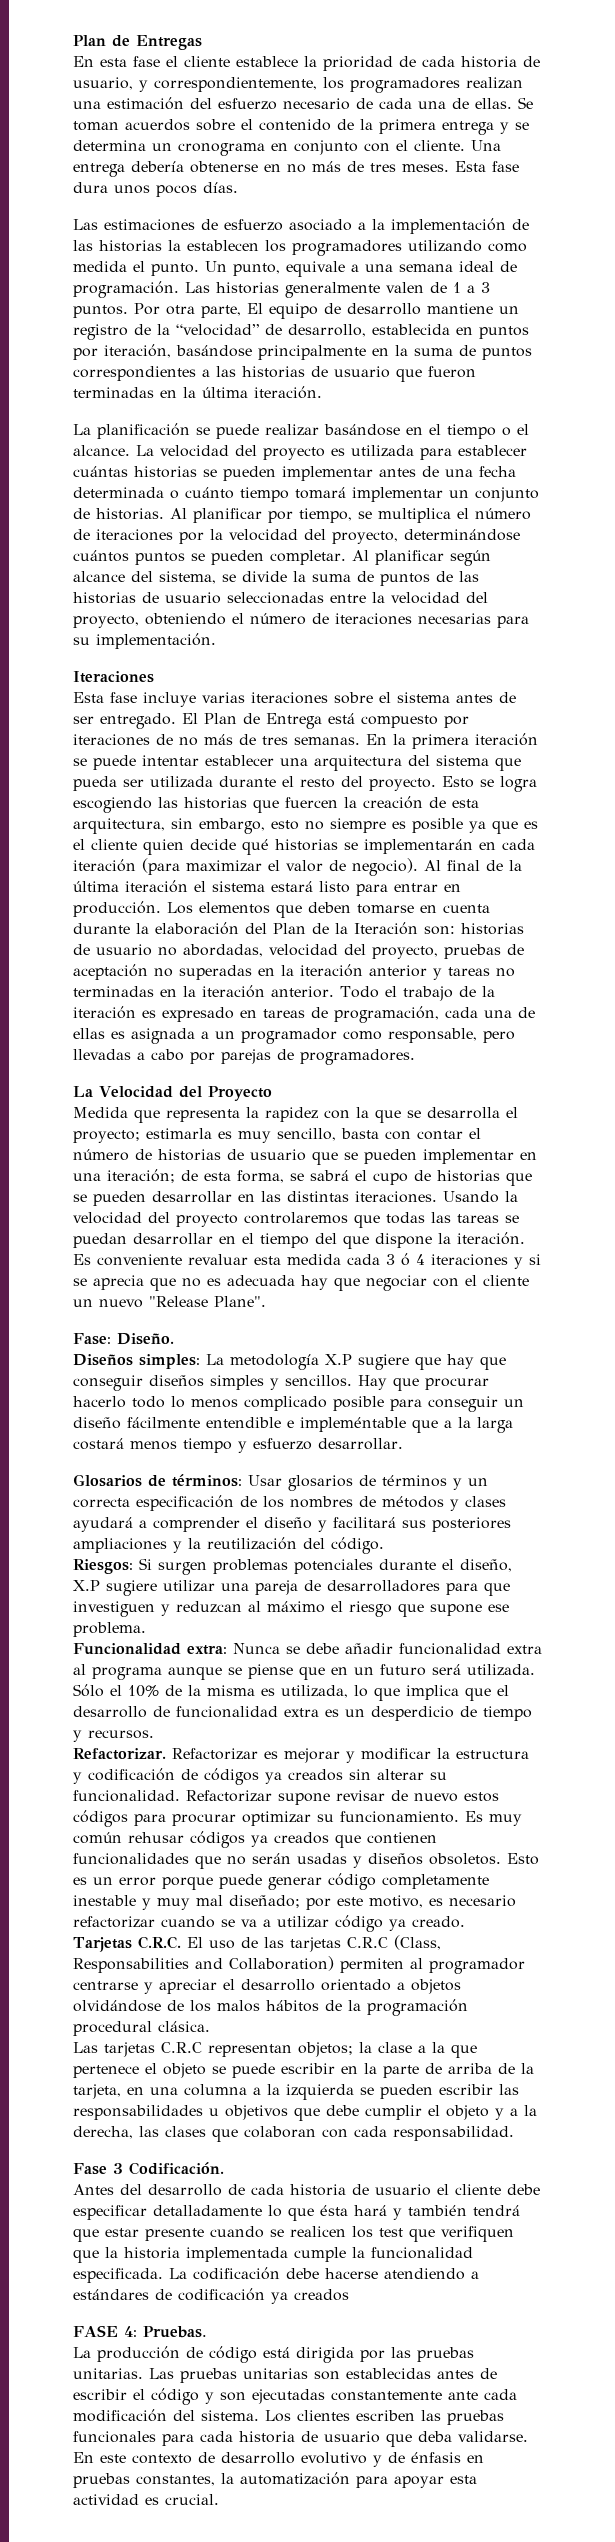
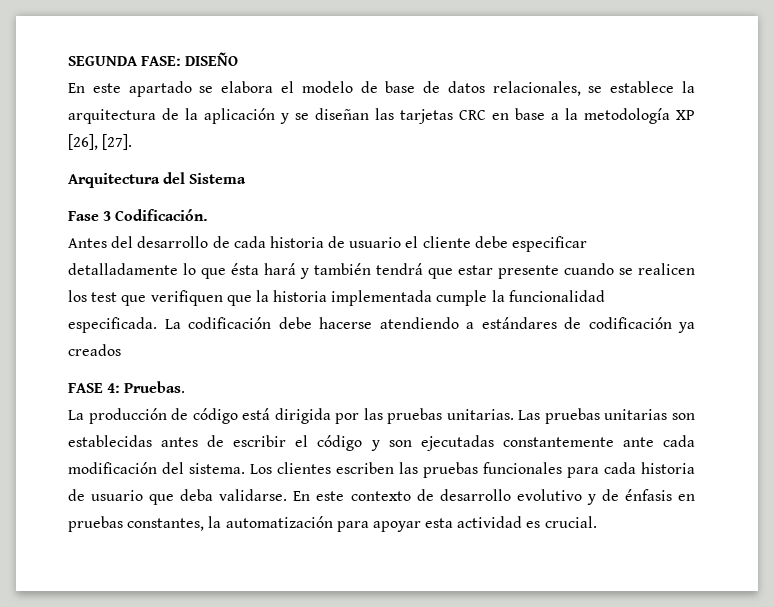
[73,35,202,50] [73,56,540,71] [73,77,523,93] [73,97,533,110] [73,119,529,135] [73,140,501,156] [73,161,519,177] [73,182,238,197] [73,218,529,234] [73,240,527,256] [73,261,517,277] [73,281,490,298] [73,303,519,319] [73,324,529,340] [73,344,532,360] [73,366,476,382] [73,386,322,399] [73,423,529,439] [73,445,527,460] [73,466,516,481] [73,487,539,502] [73,508,531,523] [73,529,520,544] [73,550,491,566] [73,571,479,586] [73,592,488,604] [73,613,529,628] [73,633,216,649] [73,671,154,683] [73,692,516,707] [73,713,469,729] [73,733,538,749] [73,755,521,771] [73,776,537,792] [73,796,479,813] [73,818,538,834] [73,839,535,855] [73,858,522,876] [73,880,461,896] [73,901,490,918] [73,922,524,935] [73,944,524,959] [73,964,515,980] [73,985,495,1001] [73,1006,535,1023] [73,1028,515,1044] [73,1049,415,1065] [73,1086,272,1101] [73,1107,518,1123] [73,1128,481,1143] [73,1149,537,1165] [73,1169,532,1186] [73,1191,518,1206] [73,1212,519,1228] [73,1232,525,1249] [73,1253,541,1269] [73,1275,529,1291] [73,1296,266,1308] [73,1333,174,1345] [73,1354,506,1370] [73,1375,489,1391] [73,1396,524,1412] [73,1417,513,1433] [73,1438,403,1453] [73,1474,488,1491] [73,1495,506,1511] [73,1517,511,1532] [73,1537,384,1554] [73,1558,512,1575] [73,1580,510,1596] [73,1601,509,1617] [73,1622,146,1637] [73,1643,542,1655] [73,1664,535,1680] [73,1684,509,1701] [73,1706,532,1721] [73,1730,154,1742] [73,1748,529,1763] [73,1768,447,1785] [73,1790,499,1805] [73,1810,522,1827] [73,1831,437,1848] [73,1853,539,1869] [73,1873,489,1890] [73,1895,516,1910] [73,1915,465,1932] [73,1935,441,1952] [73,1956,525,1974] [73,1979,461,1994] [73,1999,468,2016] [73,2021,210,2036] [73,2042,477,2058] [73,2063,534,2078] [73,2084,519,2100] [73,2105,537,2121] [73,2126,514,2142] Plan de Entregas // En esta fase el cliente establece la prioridad de cada historia de usuario, y correspondientemente, los programadores realizan una estimación del esfuerzo necesario de cada una de ellas. Se toman acuerdos sobre el contenido de la primera entrega y se determina un cronograma en conjunto con el cliente. Una entrega debería obtenerse en no más de tres meses. Esta fase dura unos pocos días. // Las estimaciones de esfuerzo asociado a la implementación de las historias la establecen los programadores utilizando como medida el punto. Un punto, equivale a una semana ideal de programación. Las historias generalmente valen de 1 a 3 puntos. Por otra parte, El equipo de desarrollo mantiene un registro de la “velocidad” de desarrollo, establecida en puntos por iteración, basándose principalmente en la suma de puntos correspondientes a las historias de usuario que fueron terminadas en la última iteración. // La planificación se puede realizar basándose en el tiempo o el alcance. La velocidad del proyecto es utilizada para establecer cuántas historias se pueden implementar antes de una fecha determinada o cuánto tiempo tomará implementar un conjunto de historias. Al planificar por tiempo, se multiplica el número de iteraciones por la velocidad del proyecto, determinándose cuántos puntos se pueden completar. Al planificar según alcance del sistema, se divide la suma de puntos de las historias de usuario seleccionadas entre la velocidad del proyecto, obteniendo el número de iteraciones necesarias para su implementación. // Iteraciones // Esta fase incluye varias iteraciones sobre el sistema antes de ser entregado. El Plan de Entrega está compuesto por iteraciones de no más de tres semanas. En la primera iteración se puede intentar establecer una arquitectura del sistema que pueda ser utilizada durante el resto del proyecto. Esto se logra escogiendo las historias que fuercen la creación de esta arquitectura, sin embargo, esto no siempre es posible ya que es el cliente quien decide qué historias se implementarán en cada iteración (para maximizar el valor de negocio). Al final de la última iteración el sistema estará listo para entrar en producción. Los elementos que deben tomarse en cuenta durante la elaboración del Plan de la Iteración son: historias de usuario no abordadas, velocidad del proyecto, pruebas de aceptación no superadas en la iteración anterior y tareas no terminadas en la iteración anterior. Todo el trabajo de la iteración es expresado en tareas de programación, cada una de ellas es asignada a un programador como responsable, pero llevadas a cabo por parejas de programadores. // La Velocidad del Proyecto // Medida que representa la rapidez con la que se desarrolla el proyecto; estimarla es muy sencillo, basta con contar el número de historias de usuario que se pueden implementar en una iteración; de esta forma, se sabrá el cupo de historias que se pueden desarrollar en las distintas iteraciones. Usando la velocidad del proyecto controlaremos que todas las tareas se puedan desarrollar en el tiempo del que dispone la iteración. Es conveniente revaluar esta medida cada 3 ó 4 iteraciones y si se aprecia que no es adecuada hay que negociar con el cliente un nuevo "Release Plane". // Fase: Diseño. // Diseños simples: La metodología X.P sugiere que hay que conseguir diseños simples y sencillos. Hay que procurar hacerlo todo lo menos complicado posible para conseguir un diseño fácilmente entendible e impleméntable que a la larga costará menos tiempo y esfuerzo desarrollar. // Glosarios de términos: Usar glosarios de términos y un correcta especificación de los nombres de métodos y clases ayudará a comprender el diseño y facilitará sus posteriores ampliaciones y la reutilización del código. // Riesgos: Si surgen problemas potenciales durante el diseño, X.P sugiere utilizar una pareja de desarrolladores para que investiguen y reduzcan al máximo el riesgo que supone ese problema. // Funcionalidad extra: Nunca se debe añadir funcionalidad extra al programa aunque se piense que en un futuro será utilizada. Sólo el 10% de la misma es utilizada, lo que implica que el desarrollo de funcionalidad extra es un desperdicio de tiempo y recursos. // Refactorizar. Refactorizar es mejorar y modificar la estructura y codificación de códigos ya creados sin alterar su funcionalidad. Refactorizar supone revisar de nuevo estos códigos para procurar optimizar su funcionamiento. Es muy común rehusar códigos ya creados que contienen funcionalidades que no serán usadas y diseños obsoletos. Esto es un error porque puede generar código completamente inestable y muy mal diseñado; por este motivo, es necesario refactorizar cuando se va a utilizar código ya creado. // Tarjetas C.R.C. El uso de las tarjetas C.R.C (Class, Responsabilities and Collaboration) permiten al programador centrarse y apreciar el desarrollo orientado a objetos olvidándose de los malos hábitos de la programación procedural clásica. // Las tarjetas C.R.C representan objetos; la clase a la que pertenece el objeto se puede escribir en la parte de arriba de la tarjeta, en una columna a la izquierda se pueden escribir las responsabilidades u objetivos que debe cumplir el objeto y a la derecha, las clases que colaboran con cada responsabilidad. -> [68,52,239,66] [68,81,696,97] [68,108,695,124] [68,134,133,150] [68,172,247,188] SEGUNDA FASE: DISEÑO // En este apartado se elabora el modelo de base de datos relacionales, se establece la arquitectura de la aplicación y se diseñan las tarjetas CRC en base a la metodología XP [26], [27]. // Arquitectura del Sistema

